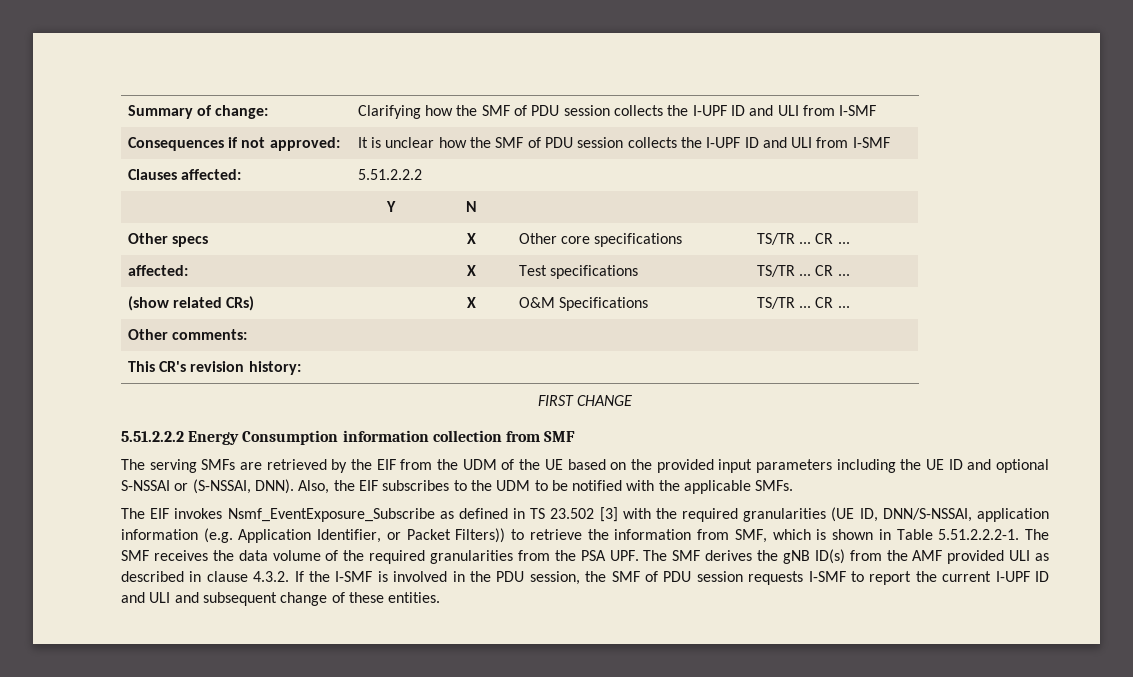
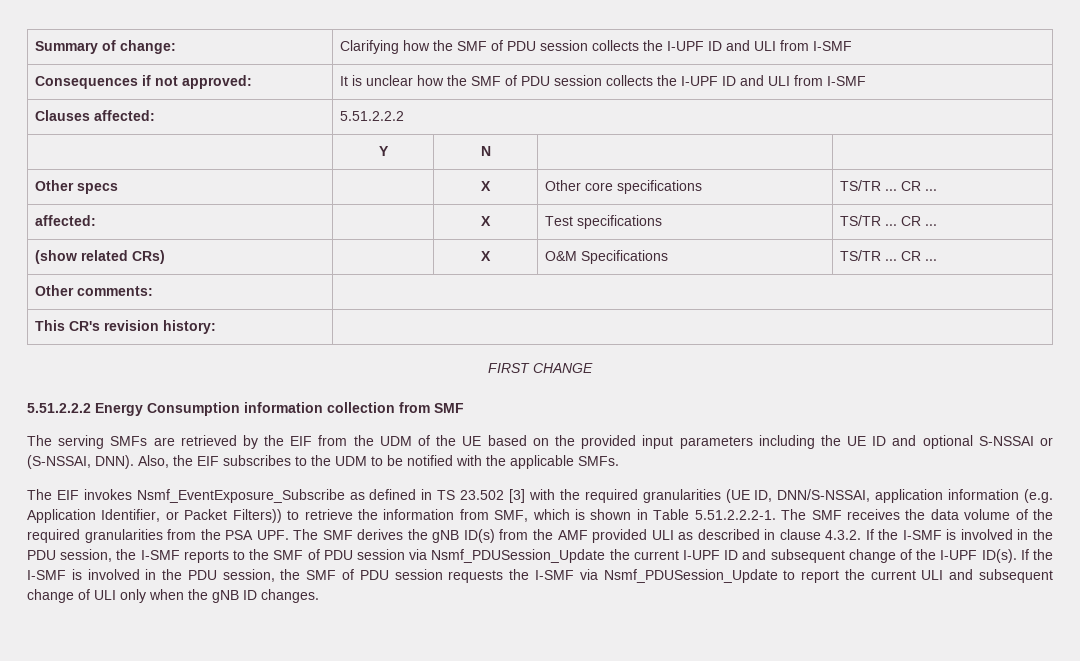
(607, 576) none -> [140,549,1054,563] [27,569,301,582] I-SMF reports to the SMF of PDU session via Nsmf_PDUSession_Update the current I-UPF ID and subsequent change of the I-UPF ID(s). If the I-SMF is involved in the PDU session, the
[808,571,846,582] I-SMF -> [509,569,778,583] the I-SMF via Nsmf_PDUSession_Update
[995,571,1049,582] [121,592,145,603] I-UPF ID and -> (916, 575) none
[348,592,441,603] these entities. -> [94,589,319,603] ULI only when the gNB ID changes.

